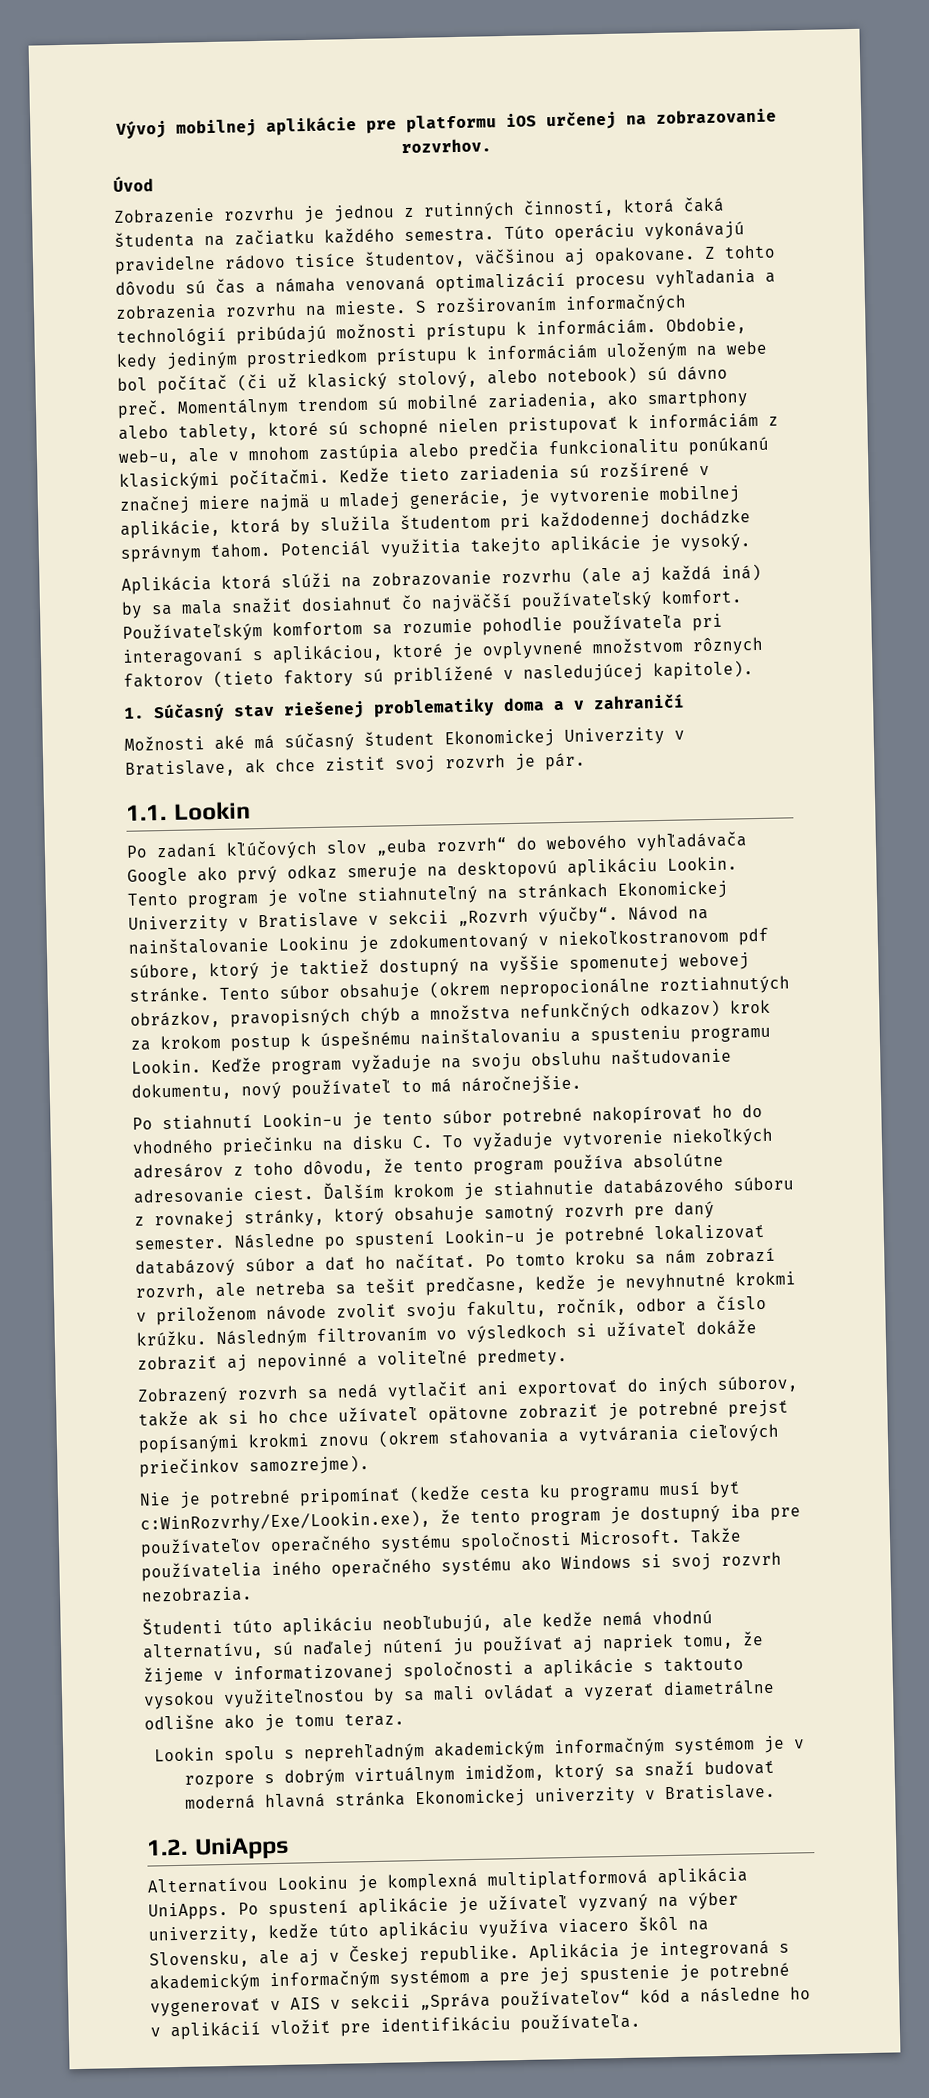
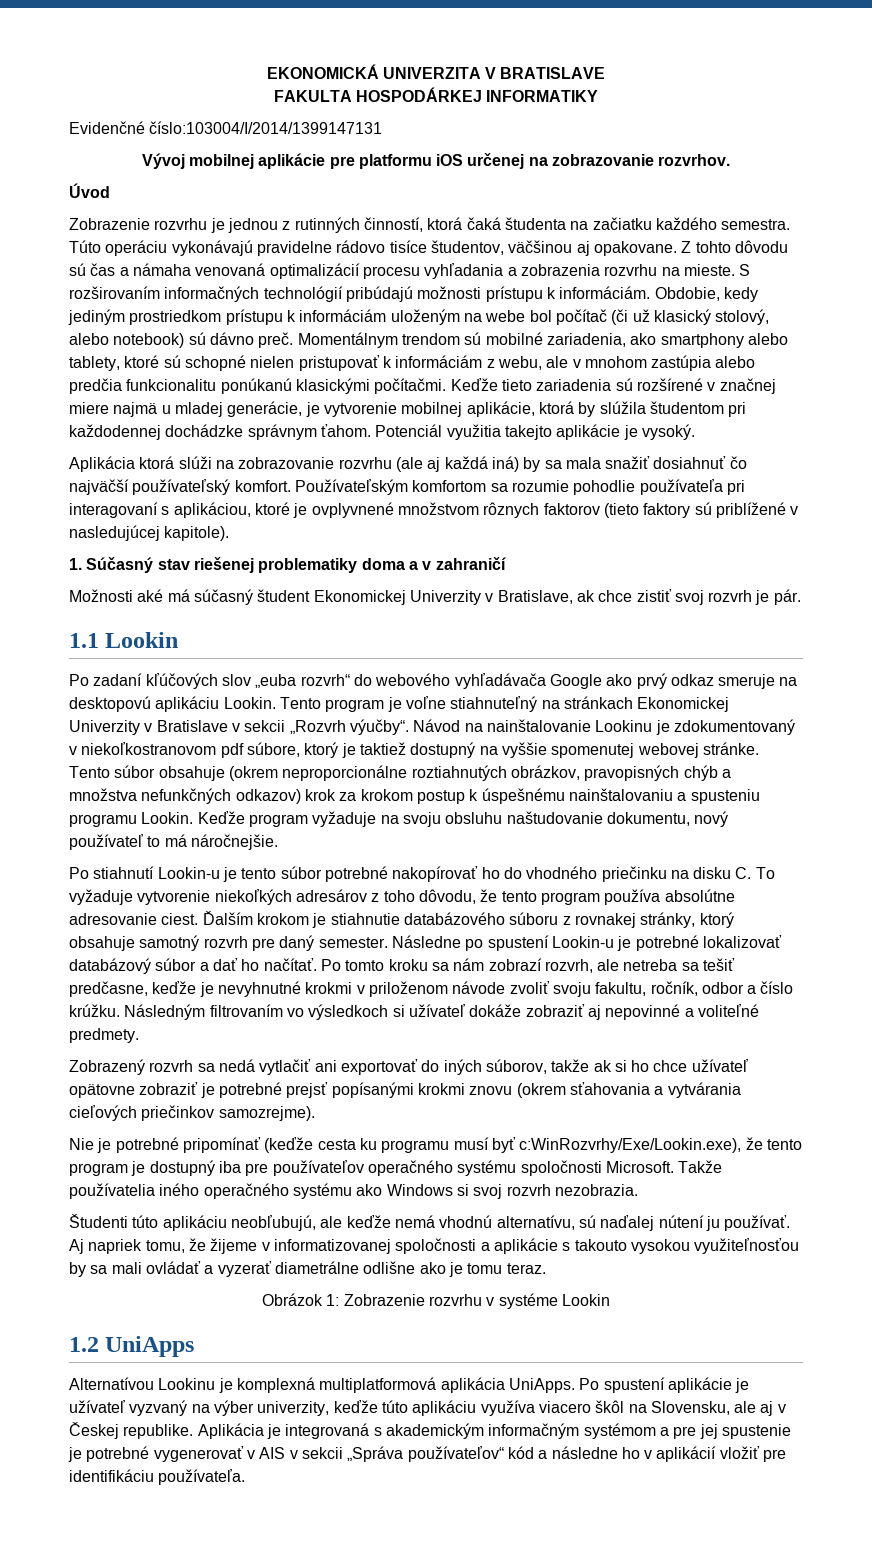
(114, 129) none -> [266,64,606,79] [273,87,599,102] [69,121,383,134] EKONOMICKÁ UNIVERZITA V BRATISLAVE // FAKULTA HOSPODÁRKEJ INFORMATIKY // Evidenčné číslo:103004/I/2014/1399147131 //
[118,448,180,466] web-u, -> [497,356,542,370] webu,
[339,467,390,483] Kedže -> [450,378,498,391] Keďže
[320,515,391,532] služila -> [599,401,646,414] slúžila
[125,803,167,821] 1.1. -> [69,633,99,648] 1.1
[499,978,650,999] nepropocionálne -> [282,765,408,781] neproporcionálne
[535,1274,586,1290] kedže -> [152,981,197,994] keďže
[409,1484,471,1504] (kedže -> [264,1137,314,1153] (keďže
[542,1611,593,1627] kedže -> [346,1215,391,1228] keďže
[482,1635,594,1655] používať aj -> [724,1215,791,1231] [69,1239,84,1254] používať. Aj
[663,1656,744,1673] taktouto -> [574,1239,627,1251] takouto
[153,1735,805,1765] [183,1759,775,1789] [184,1783,776,1810] [146,1838,188,1856] Lookin spolu s neprehľadným akademickým informačným systémom je v rozpore s dobrým virtuálnym imidžom, ktorý sa snaží budovať moderná hlavná stránka Ekonomickej univerzity v Bratislave. // 1.2. -> [262,1293,610,1309] [69,1337,99,1352] Obrázok 1: Zobrazenie rozvrhu v systéme Lookin // 1.2
[268,1923,319,1939] kedže -> [333,1400,378,1413] keďže

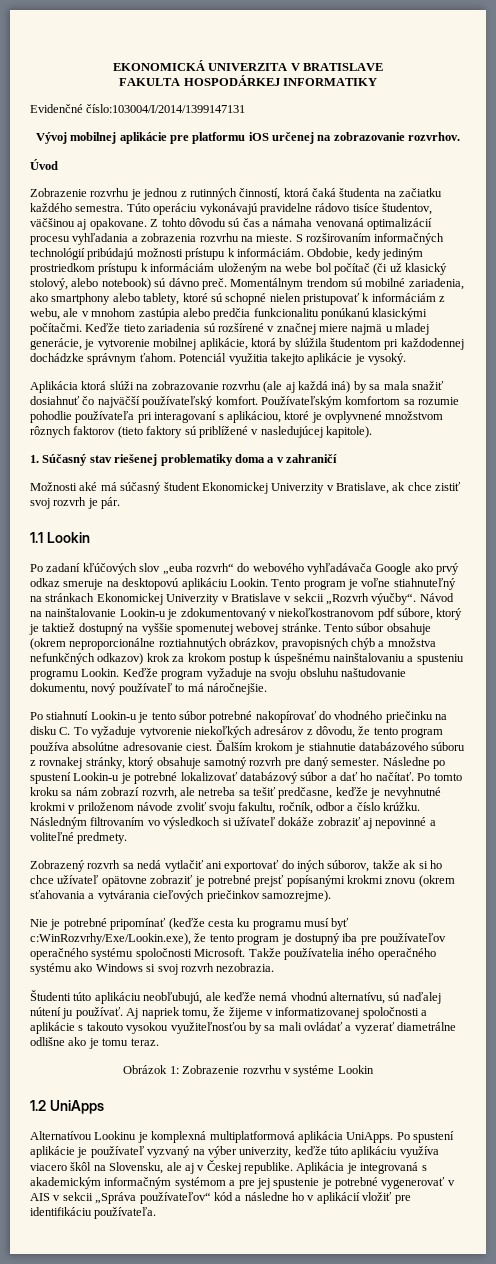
[595,720,653,732] Lookinu -> [119,608,166,617] Lookin-u
[481,867,500,879] ho -> (317, 717) none
[383,890,415,902] toho -> (313, 732) none
[69,1400,125,1413] užívateľ -> [90,1146,144,1158] používateľ

